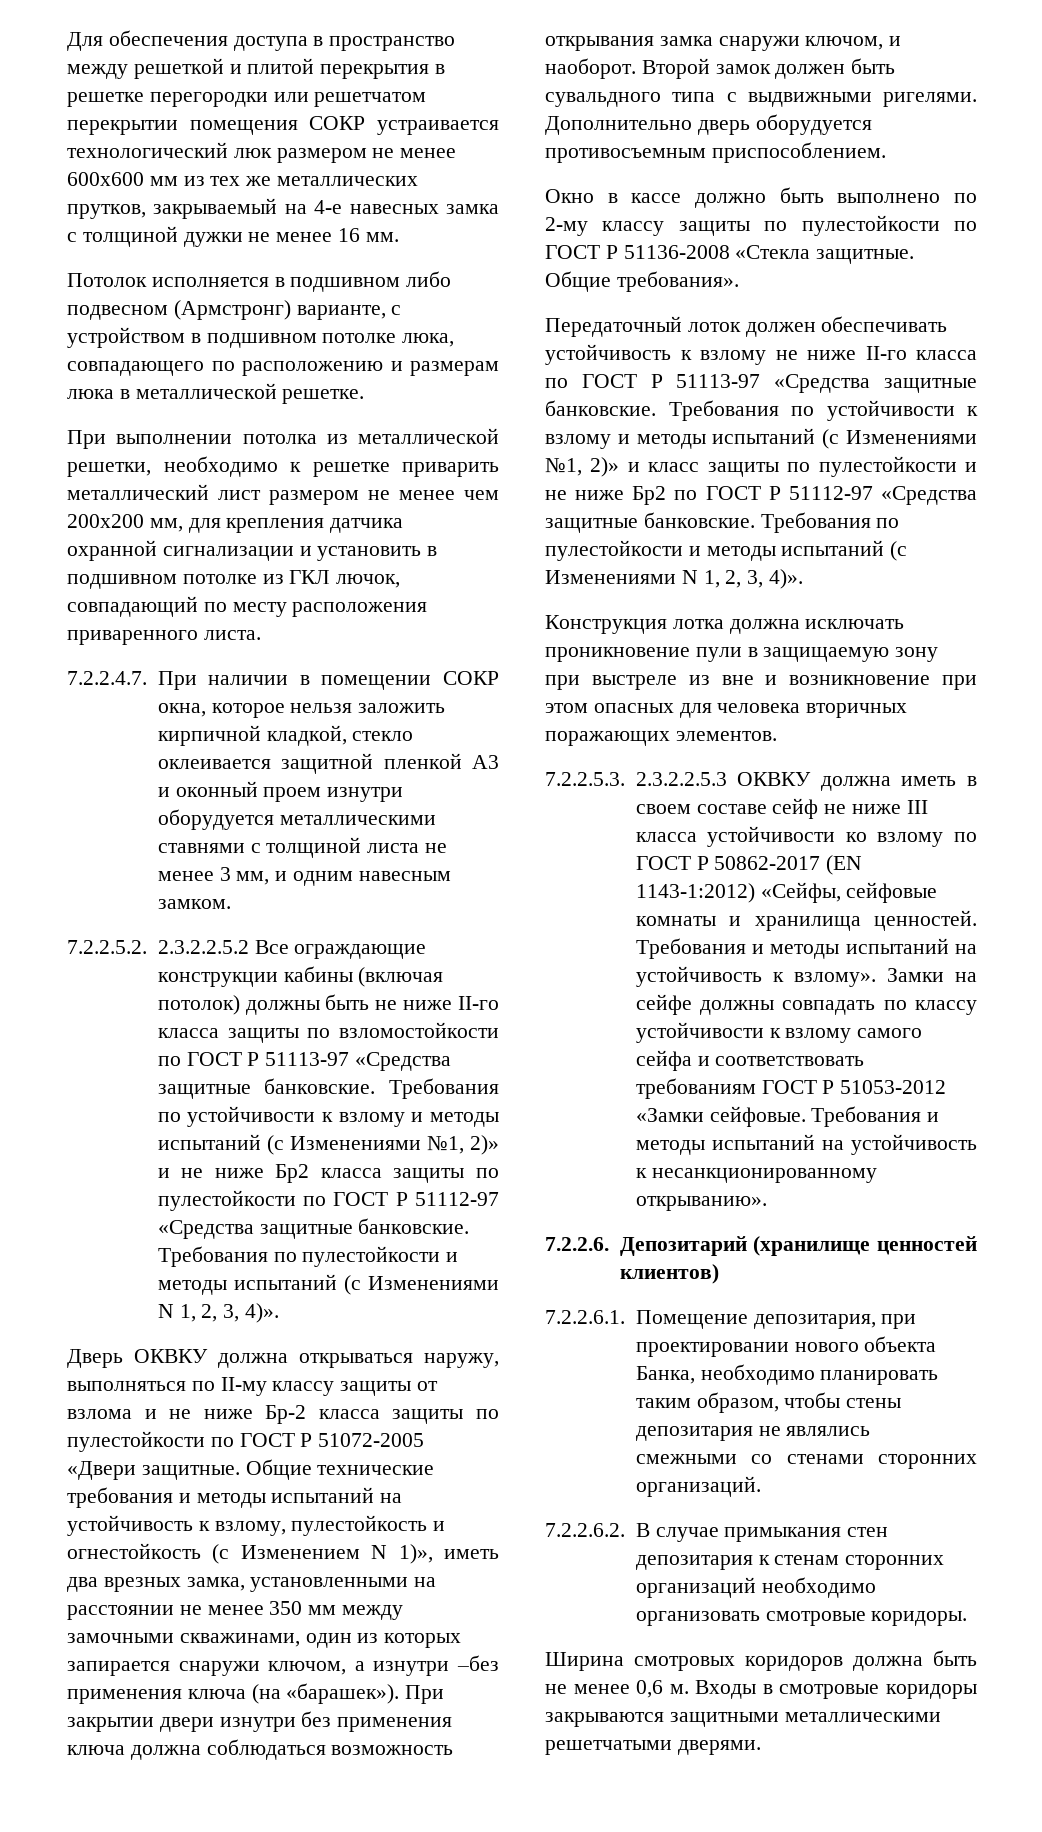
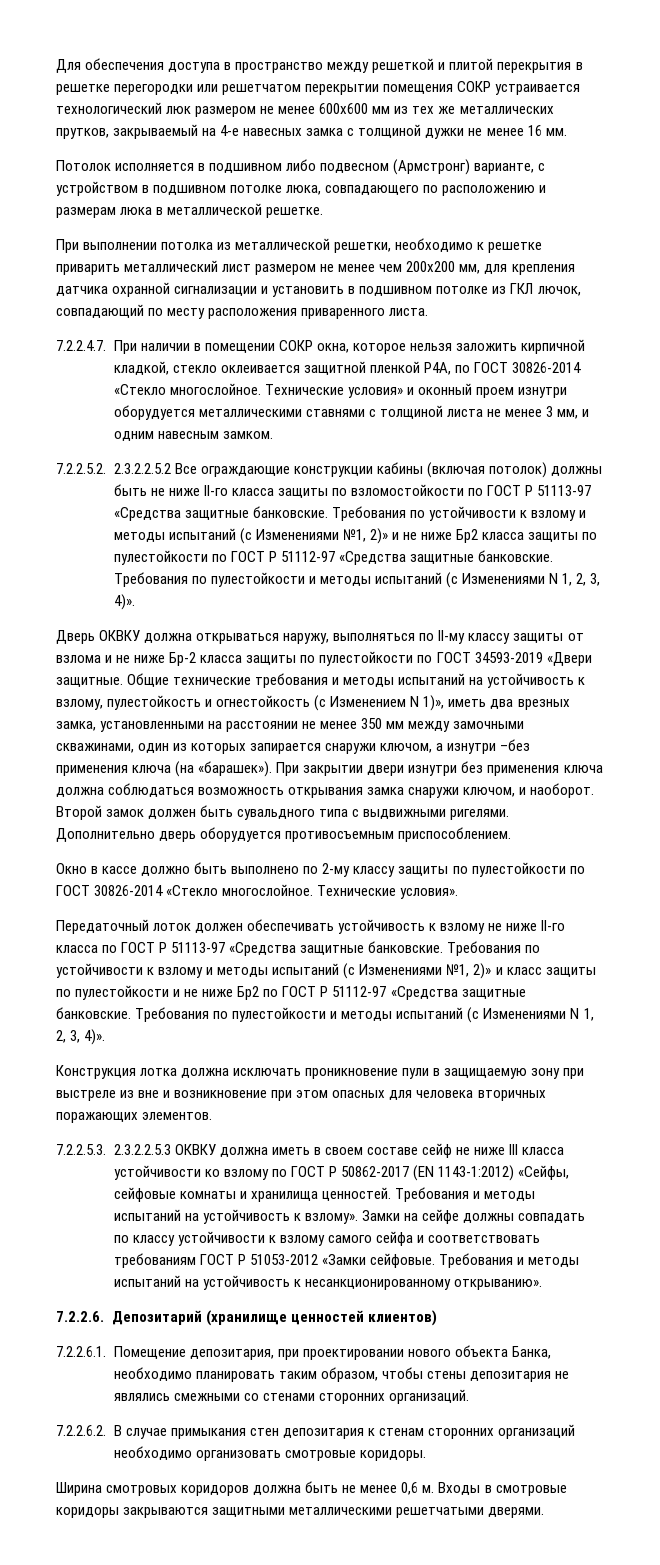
[472,755,499,769] А3 -> [423,362,581,375] [113,383,403,398] P4A, по ГОСТ 30826-2014 «Стекло многослойное. Технические условия»
[300,1433,425,1447] Р 51072-2005 -> [474,652,543,663] 34593-2019
[605,245,915,264] [545,271,739,292] Р 51136-2008 «Стекла защитные. Общие требования». -> [94,884,459,899] 30826-2014 «Стекло многослойное. Технические условия».

